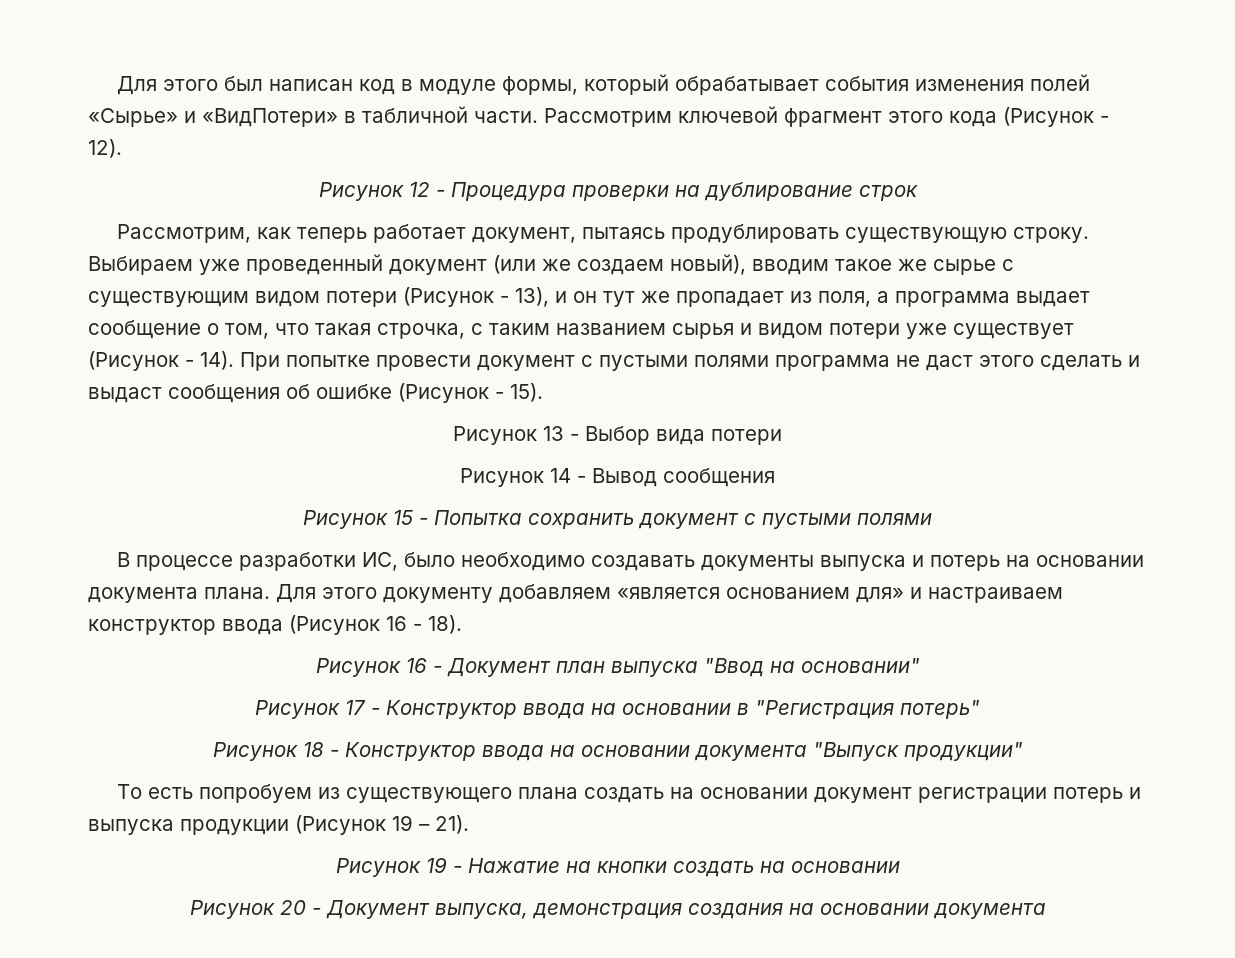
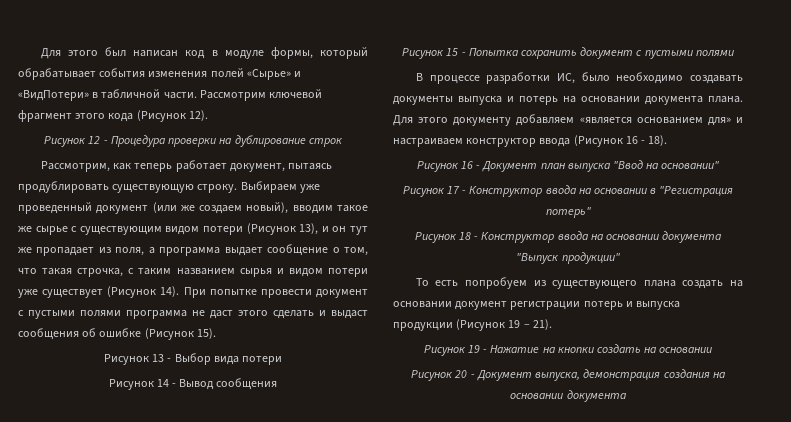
[1100,116,1109,123] - -> (186, 116) none
[500,296,509,303] - -> (296, 229) none
[185,360,194,367] - -> (157, 292) none
[495,392,504,399] - -> (194, 334) none

